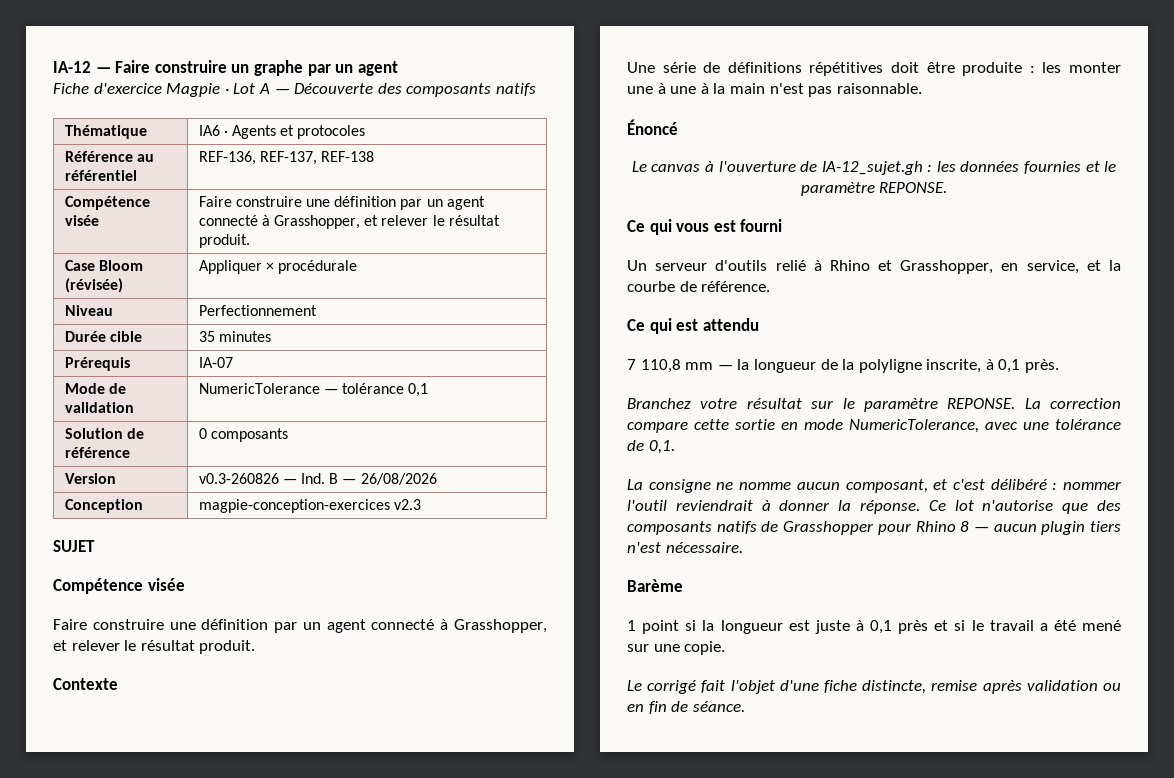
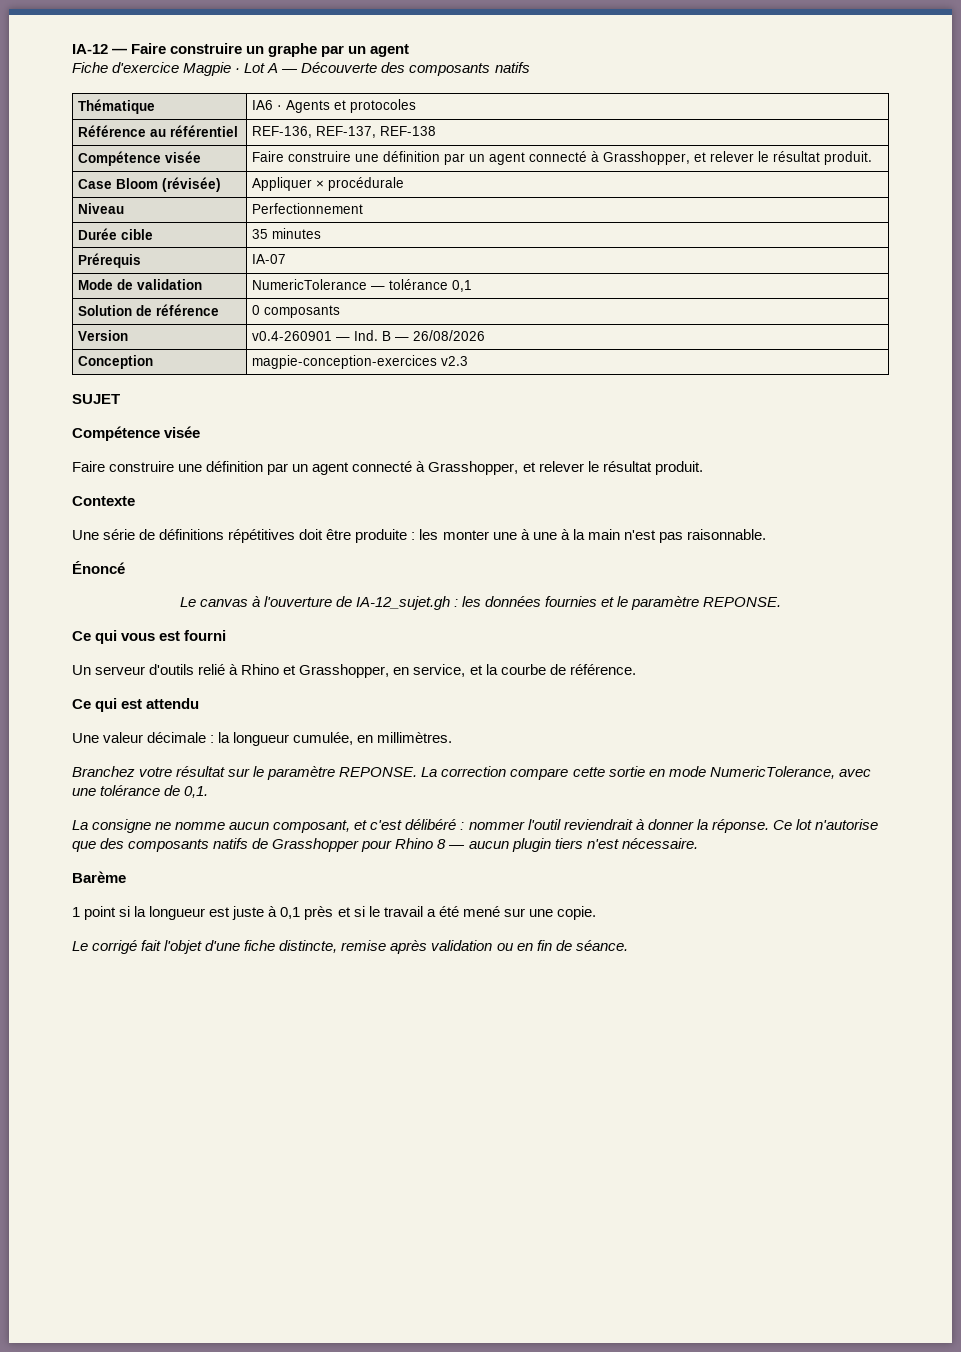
[198,473,279,484] v0.3-260826 -> [252,331,333,341] v0.4-260901
[627,359,1060,373] 7 110,8 mm — la longueur de la polyligne inscrite, à 0,1 près. -> [72,732,453,746] Une valeur décimale : la longueur cumulée, en millimètres.

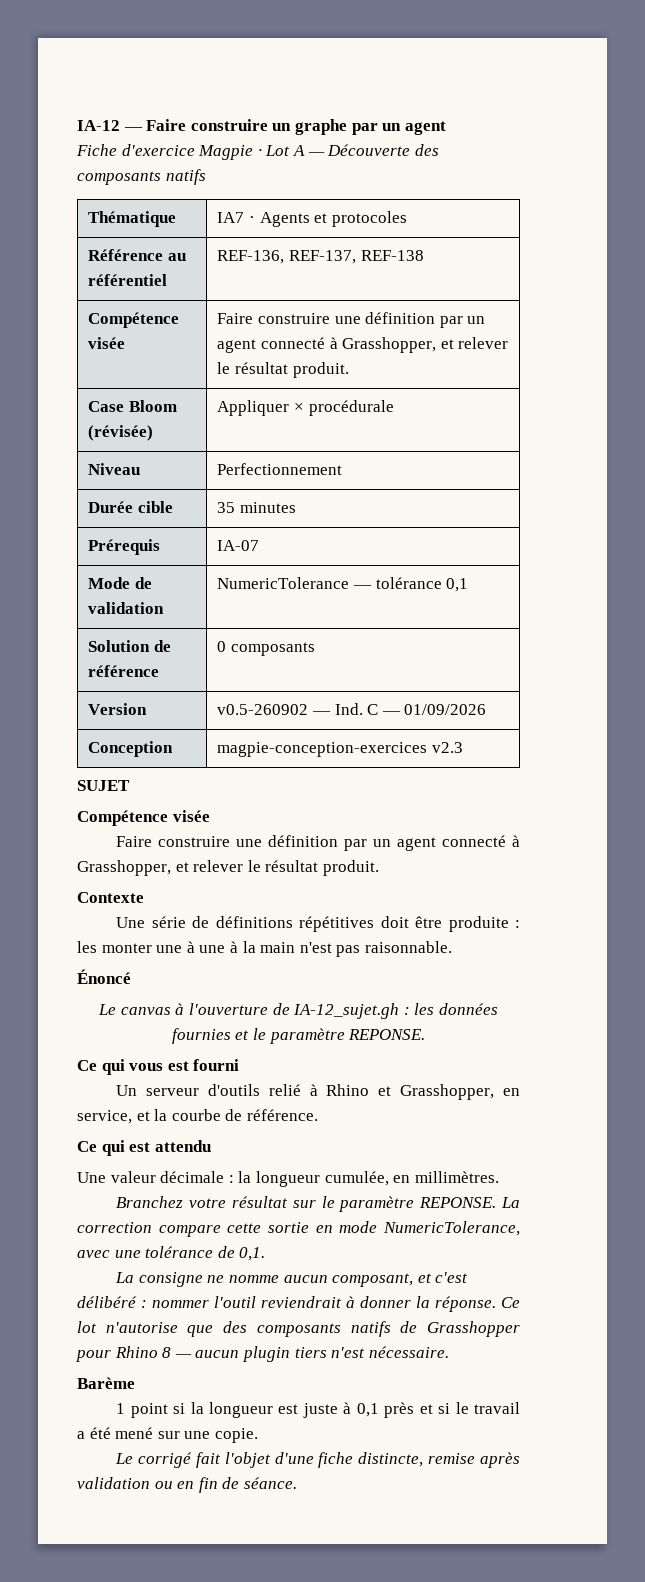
[252,100,274,110] IA6 -> [217,212,245,223] IA7
[252,331,333,341] v0.4-260901 -> [217,704,309,715] v0.5-260902
[382,330,486,341] B — 26/08/2026 -> [367,704,487,715] C — 01/09/2026

